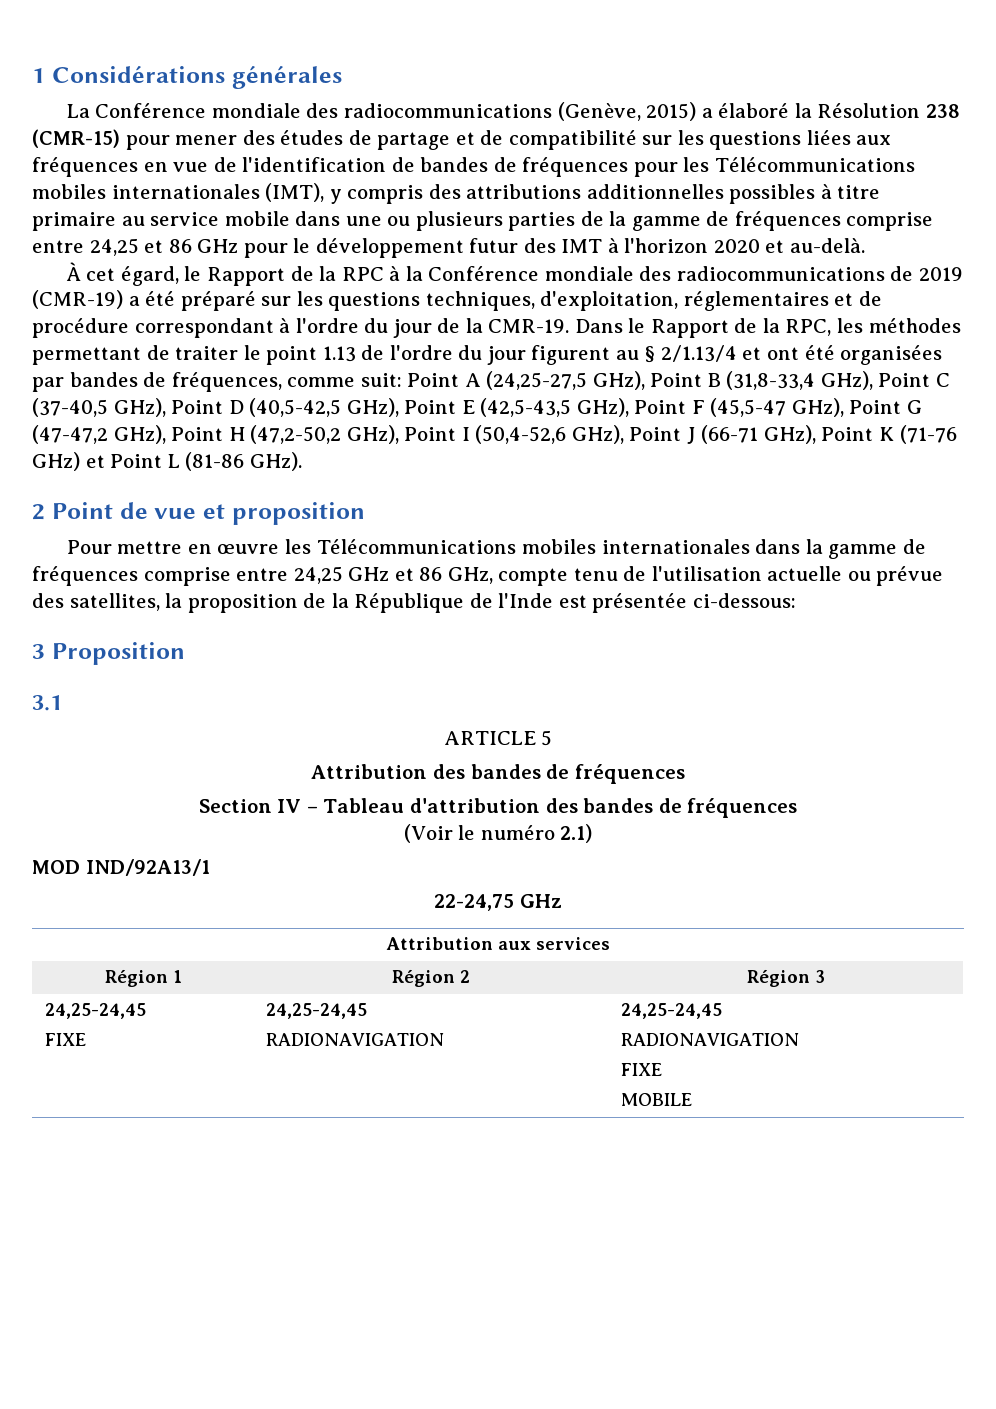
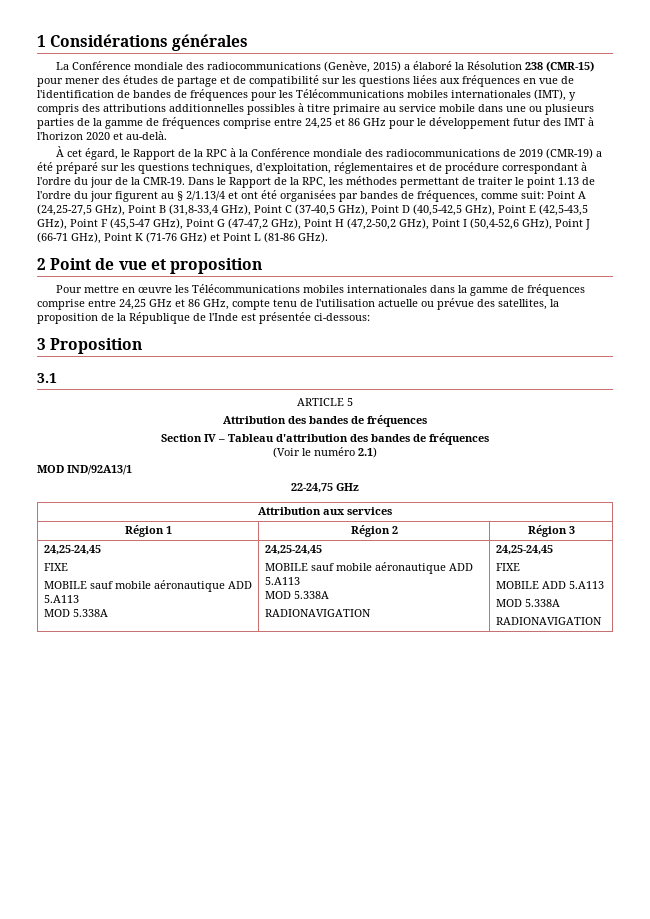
[265,1003,367,1019] | 24,25-24,45 -> [43,580,252,592] [43,595,79,603] [43,609,108,617] [264,545,322,555] [264,562,473,574] [264,577,300,585] [264,591,329,599] // MOBILE sauf mobile aéronautique ADD 5.A113 // MOD 5.338A | 24,25-24,45 // MOBILE sauf mobile aéronautique ADD 5.A113 // MOD 5.338A
[620,1033,799,1046] [620,1063,662,1076] [620,1093,692,1106] // RADIONAVIGATION // FIXE // MOBILE -> [495,563,520,571] [495,581,604,589] [495,599,560,607] [495,617,602,625] // FIXE // MOBILE ADD 5.A113 // MOD 5.338A // RADIONAVIGATION

